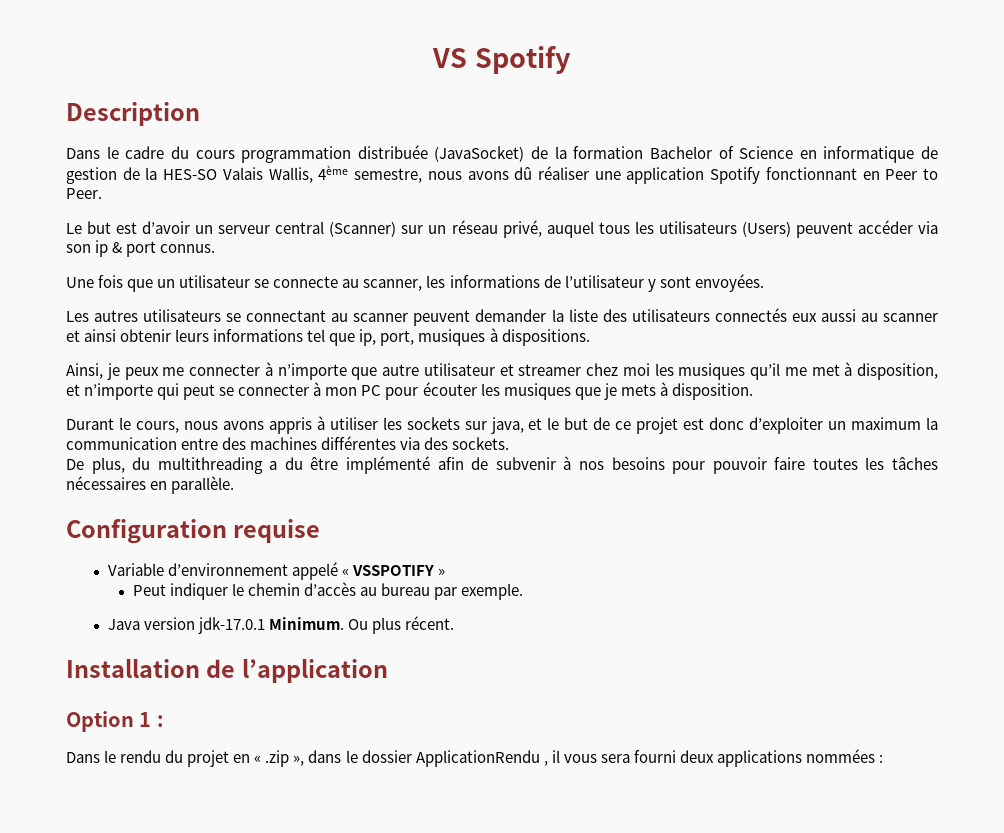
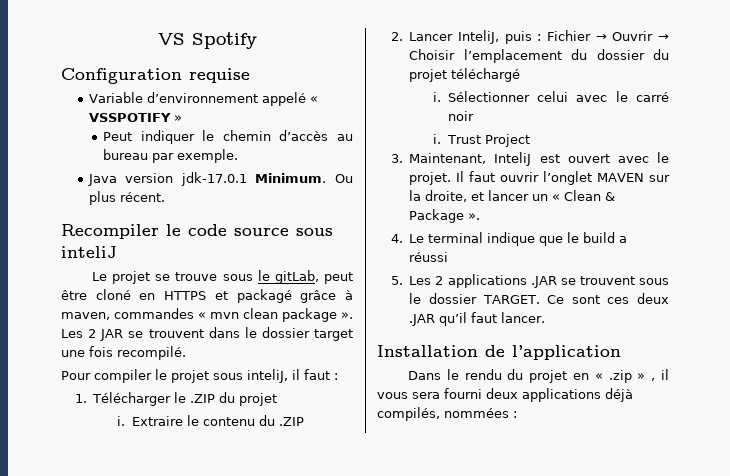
[66,102,200,126] [66,145,938,163] [66,165,938,184] [66,188,102,199] [66,220,939,238] [66,240,216,257] [66,274,764,292] [66,308,938,326] [66,328,590,346] [66,362,938,380] [66,382,753,400] [66,416,938,434] [66,436,510,450] [66,456,938,474] [66,476,235,494] // Description // Dans le cadre du cours programmation distribuée (JavaSocket) de la formation Bachelor of Science en informatique de gestion de la HES-SO Valais Wallis, 4ème semestre, nous avons dû réaliser une application Spotify fonctionnant en Peer to Peer. // Le but est d’avoir un serveur central (Scanner) sur un réseau privé, auquel tous les utilisateurs (Users) peuvent accéder via son ip & port connus. // Une fois que un utilisateur se connecte au scanner, les informations de l’utilisateur y sont envoyées. // Les autres utilisateurs se connectant au scanner peuvent demander la liste des utilisateurs connectés eux aussi au scanner et ainsi obtenir leurs informations tel que ip, port, musiques à dispositions. // Ainsi, je peux me connecter à n’importe que autre utilisateur et streamer chez moi les musiques qu’il me met à disposition, et n’importe qui peut se connecter à mon PC pour écouter les musiques que je mets à disposition. // Durant le cours, nous avons appris à utiliser les sockets sur java, et le but de ce projet est donc d’exploiter un maximum la communication entre des machines différentes via des sockets. // De plus, du multithreading a du être implémenté afin de subvenir à nos besoins pour pouvoir faire toutes les tâches nécessaires en parallèle. -> (257, 40) none
(454, 623) none -> [61,224,333,239] [61,246,117,258] [91,270,353,284] [61,289,354,303] [61,308,353,322] [61,327,353,341] [61,346,186,360] [61,369,338,383] [75,392,278,406] [117,415,304,426] [391,30,669,44] [409,49,669,63] [409,68,521,82] [433,91,669,102] [447,111,474,121] [433,134,530,147] [391,152,669,166] [409,171,670,185] [409,190,616,202] [409,209,481,223] [391,232,628,246] [409,252,449,262] [391,274,669,288] [409,293,669,304] [409,312,546,326] // Recompiler le code source sous inteliJ // Le projet se trouve sous le gitLab, peut être cloné en HTTPS et packagé grâce à maven, commandes « mvn clean package ». Les 2 JAR se trouvent dans le dossier target une fois recompilé. // Pour compiler le projet sous inteliJ, il faut : // 1. Télécharger le .ZIP du projet // i. Extraire le contenu du .ZIP // 2. Lancer InteliJ, puis : Fichier → Ouvrir → Choisir l’emplacement du dossier du projet téléchargé // i. Sélectionner celui avec le carré noir // i. Trust Project // 3. Maintenant, InteliJ est ouvert avec le projet. Il faut ouvrir l’onglet MAVEN sur la droite, et lancer un « Clean & Package ». // 4. Le terminal indique que le build a réussi // 5. Les 2 applications .JAR se trouvent sous le dossier TARGET. Ce sont ces deux .JAR qu’il faut lancer.
[66,711,164,732] // Option 1 : -> (621, 352) none
[293,750,540,767] », dans le dossier ApplicationRendu -> [637,373,646,380] »
(802, 758) none -> [605,388,633,402] [377,407,440,421] déjà compilés,

